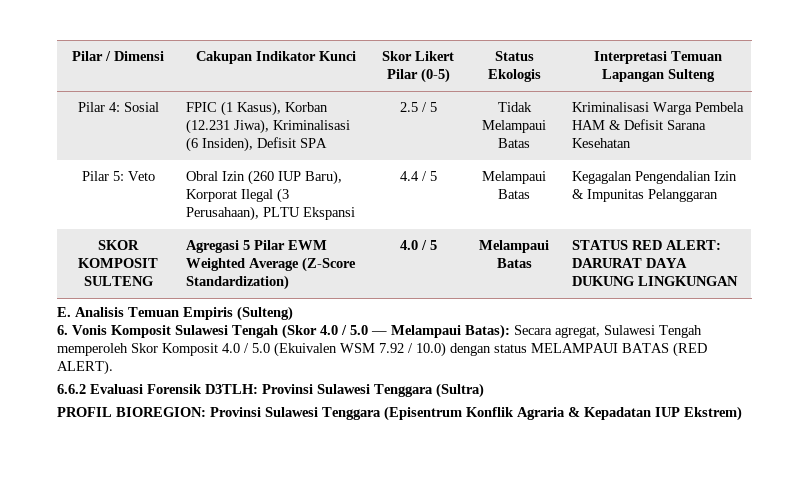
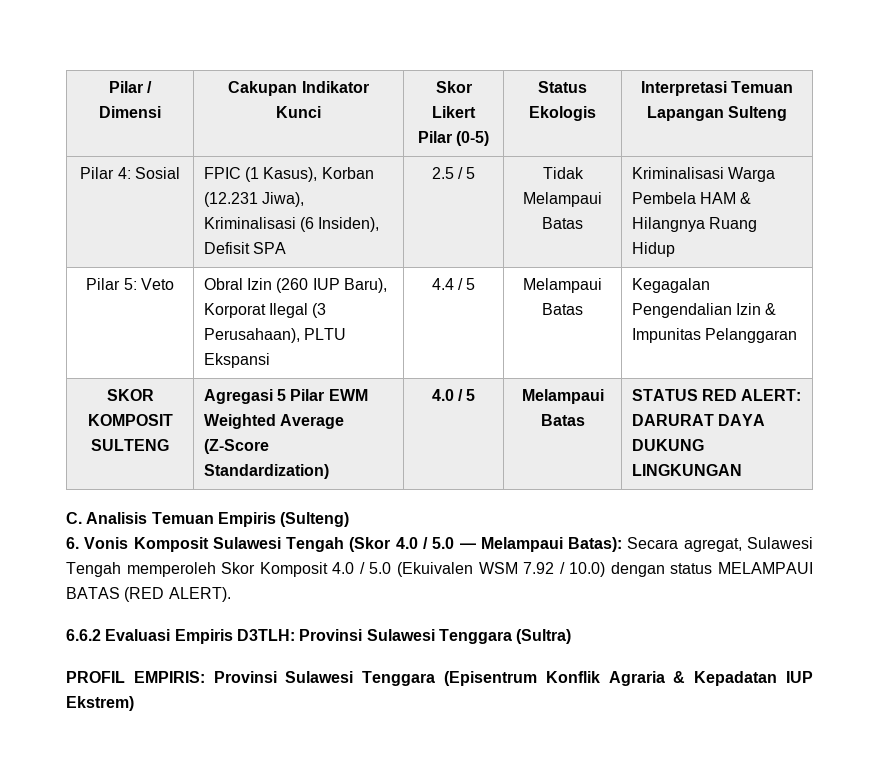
[624,119,707,130] [572,138,632,148] Defisit Sarana Kesehatan -> [631,217,758,232] [631,242,675,257] Hilangnya Ruang Hidup
[57,307,71,317] E. -> [66,512,82,524] C.
[147,384,202,394] Forensik -> [174,629,233,644] Empiris
[116,407,206,417] BIOREGION: -> [133,671,205,683] EMPIRIS:

